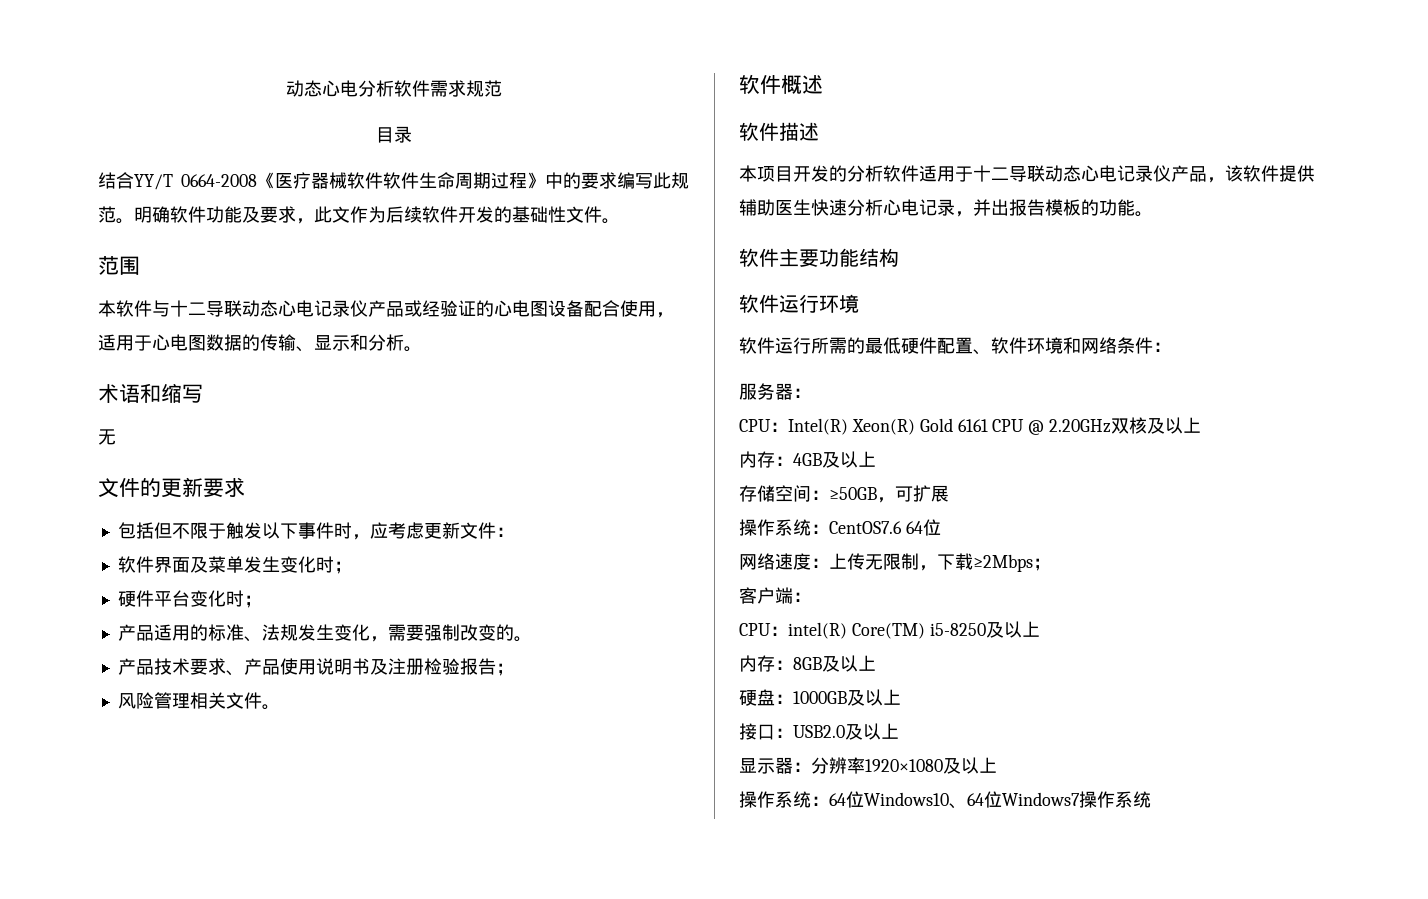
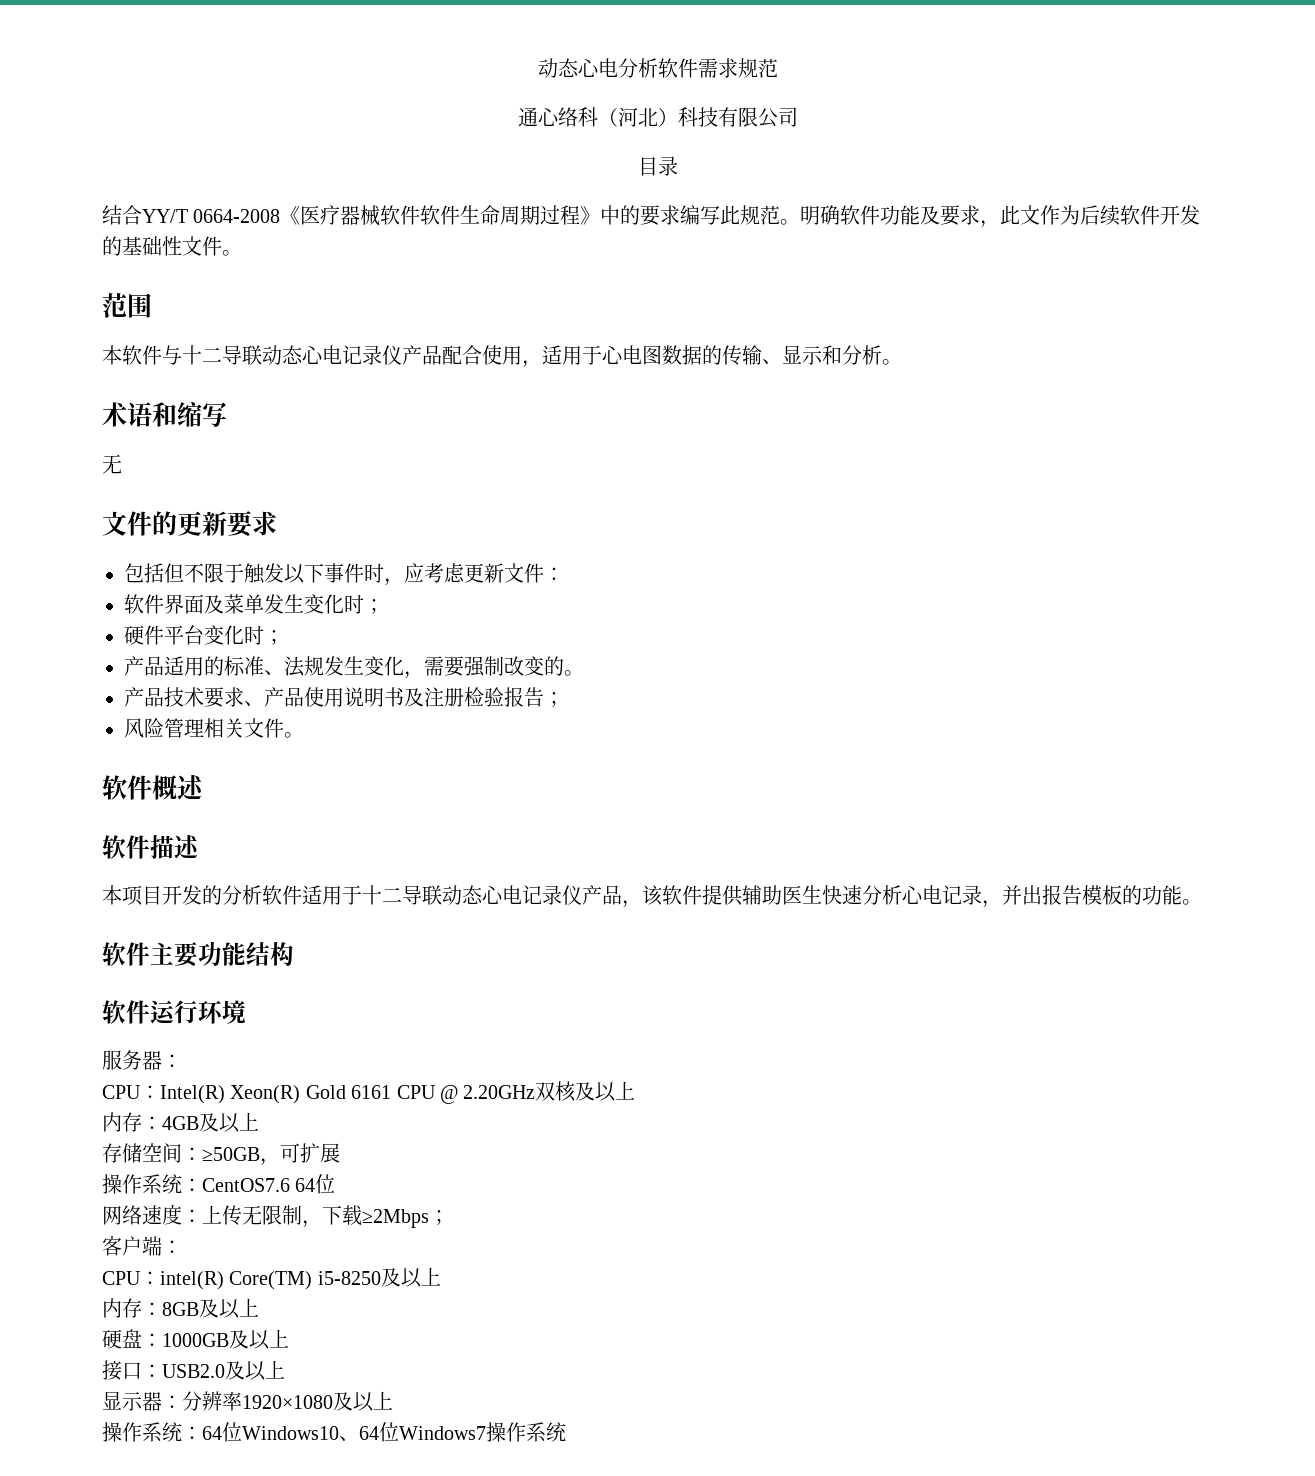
(502, 88) none -> [517,107,798,128] // 通心络科（河北）科技有限公司
[404,300,584,317] 或经验证的心电图设备 -> (442, 355) none
[739,337,1171,355] // 软件运行所需的最低硬件配置、软件环境和网络条件： -> (246, 1012) none

